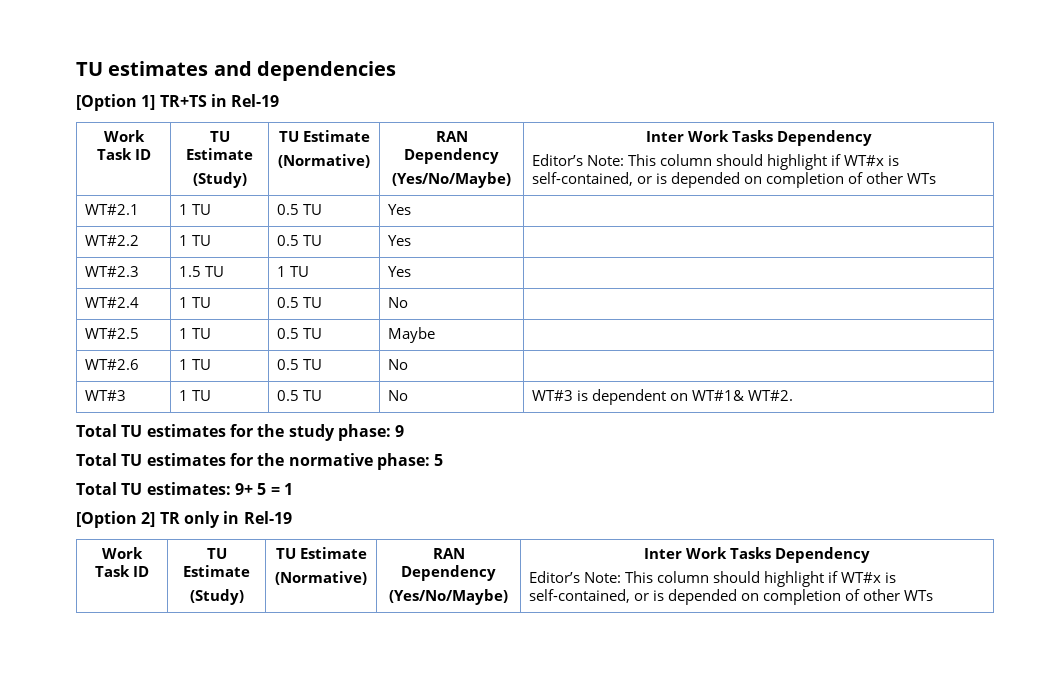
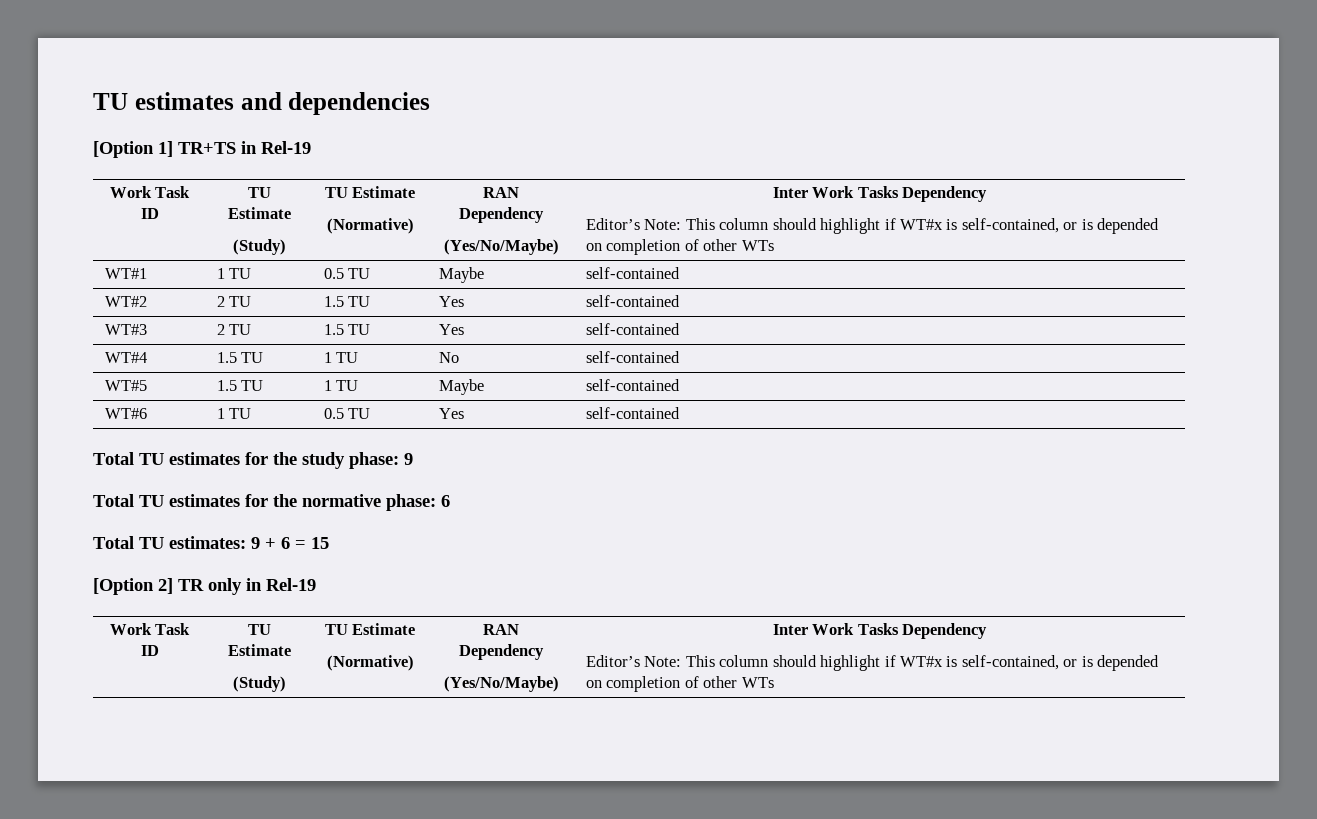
[84,204,139,215] [178,204,211,215] [276,204,322,215] [387,204,411,215] [84,235,139,246] [178,235,211,246] [276,235,322,246] [387,235,411,246] [84,266,139,277] [178,266,224,277] [276,266,309,277] [387,266,411,277] [84,297,139,308] [178,297,211,308] [276,297,322,308] [387,297,408,308] [84,328,139,339] [178,328,211,339] [276,328,322,339] [387,327,435,343] [84,359,139,370] [178,359,211,370] [276,359,322,370] [387,359,408,370] [84,390,126,401] [178,390,211,401] [276,390,322,401] [387,390,408,401] [531,389,793,405] WT#2.1 | 1 TU | 0.5 TU | Yes | // WT#2.2 | 1 TU | 0.5 TU | Yes | // WT#2.3 | 1.5 TU | 1 TU | Yes | // WT#2.4 | 1 TU | 0.5 TU | No | // WT#2.5 | 1 TU | 0.5 TU | Maybe | // WT#2.6 | 1 TU | 0.5 TU | No | // WT#3 | 1 TU | 0.5 TU | No | WT#3 is dependent on WT#1& WT#2. -> [104,268,147,279] [216,268,252,279] [323,268,371,279] [438,267,484,283] [585,267,680,279] [104,296,147,307] [216,296,252,307] [323,296,371,307] [438,296,464,307] [585,295,680,307] [104,324,147,335] [216,324,252,335] [323,324,371,335] [438,324,464,335] [585,323,680,335] [104,352,147,363] [216,352,264,363] [323,352,359,363] [438,352,459,363] [585,351,680,363] [104,380,147,391] [216,380,264,391] [323,380,359,391] [438,379,484,395] [585,379,680,391] [104,408,147,419] [216,408,252,419] [323,408,371,419] [438,408,464,419] [585,407,680,419] WT#1 | 1 TU | 0.5 TU | Maybe | self-contained // WT#2 | 2 TU | 1.5 TU | Yes | self-contained // WT#3 | 2 TU | 1.5 TU | Yes | self-contained // WT#4 | 1.5 TU | 1 TU | No | self-contained // WT#5 | 1.5 TU | 1 TU | Maybe | self-contained // WT#6 | 1 TU | 0.5 TU | Yes | self-contained
[434,454,444,466] 5 -> [441,495,450,507] 6
[234,483,293,495] 9+ 5 = 1 -> [251,537,329,549] 9 + 6 = 15

